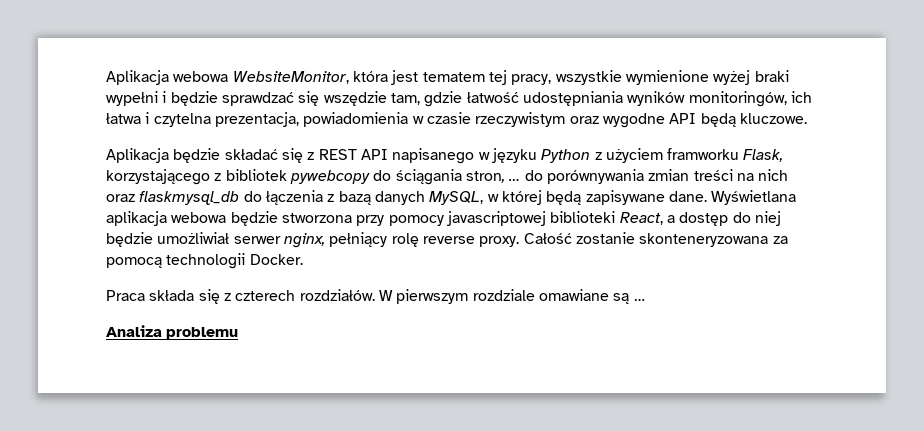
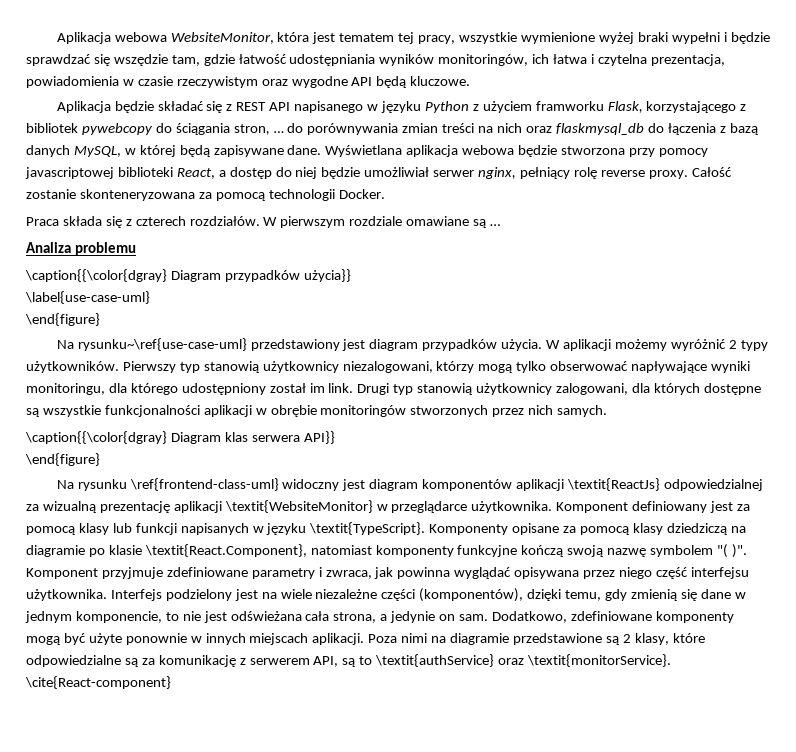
(239, 333) none -> [25,269,351,282] [25,291,150,304] [25,313,100,326] [56,338,768,351] [26,361,751,373] [26,383,761,395] [26,405,608,417] [25,431,335,444] [25,453,100,466] [56,478,763,491] [26,500,751,513] [26,522,746,535] [26,544,747,558] [26,567,749,579] [26,588,746,602] [25,611,734,623] [26,633,705,645] [26,654,672,667] [25,676,171,689] // \caption{{\color{dgray} Diagram przypadków użycia}} // \label{use-case-uml} // \end{figure} // Na rysunku~\ref{use-case-uml} przedstawiony jest diagram przypadków użycia. W aplikacji możemy wyróżnić 2 typy użytkowników. Pierwszy typ stanowią użytkownicy niezalogowani, którzy mogą tylko obserwować napływające wyniki monitoringu, dla którego udostępniony został im link. Drugi typ stanowią użytkownicy zalogowani, dla których dostępne są wszystkie funkcjonalności aplikacji w obrębie monitoringów stworzonych przez nich samych. // \caption{{\color{dgray} Diagram klas serwera API}} // \end{figure} // Na rysunku \ref{frontend-class-uml} widoczny jest diagram komponentów aplikacji \textit{ReactJs} odpowiedzialnej za wizualną prezentację aplikacji \textit{WebsiteMonitor} w przeglądarce użytkownika. Komponent definiowany jest za pomocą klasy lub funkcji napisanych w języku \textit{TypeScript}. Komponenty opisane za pomocą klasy dziedziczą na diagramie po klasie \textit{React.Component}, natomiast komponenty funkcyjne kończą swoją nazwę symbolem "( )". Komponent przyjmuje zdefiniowane parametry i zwraca, jak powinna wyglądać opisywana przez niego część interfejsu użytkownika. Interfejs podzielony jest na wiele niezależne części (komponentów), dzięki temu, gdy zmienią się dane w jednym komponencie, to nie jest odświeżana cała strona, a jedynie on sam. Dodatkowo, zdefiniowane komponenty mogą być użyte ponownie w innych miejscach aplikacji. Poza nimi na diagramie przedstawione są 2 klasy, które odpowiedzialne są za komunikację z serwerem API, są to \textit{authService} oraz \textit{monitorService}. \cite{React-component}

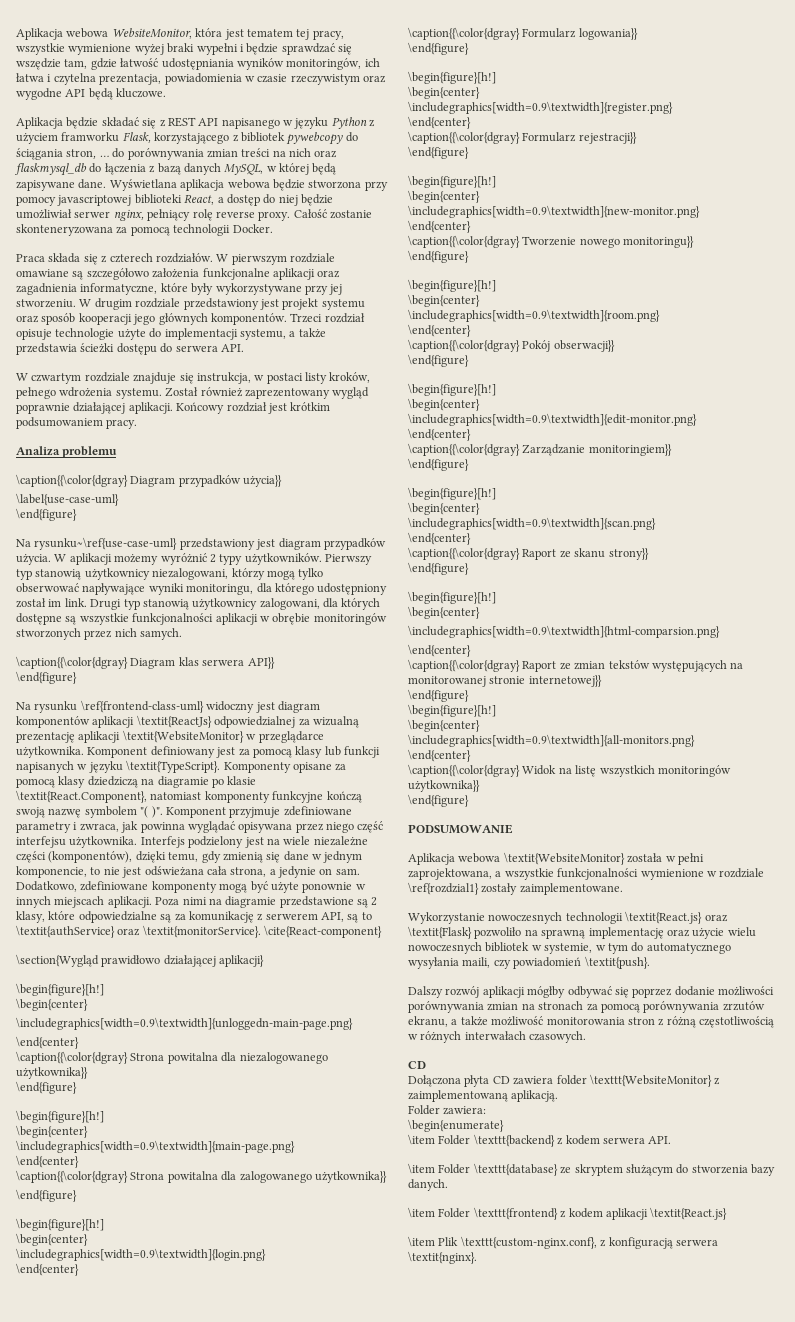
[490,224,501,226] … -> [86,268,341,280] [16,283,343,295] [16,298,365,310] [16,313,365,325] [16,328,326,340] [16,343,244,355] [16,372,371,384] [16,387,370,399] [16,402,331,414] [16,417,138,429] szczegółowo założenia funkcjonalne aplikacji oraz zagadnienia informatyczne, które były wykorzystywane przy jej stworzeniu. W drugim rozdziale przedstawiony jest projekt systemu oraz sposób kooperacji jego głównych komponentów. Trzeci rozdział opisuje technologie użyte do implementacji systemu, a także przedstawia ścieżki dostępu do serwera API. // W czwartym rozdziale znajduje się instrukcja, w postaci listy kroków, pełnego wdrożenia systemu. Został również zaprezentowany wygląd poprawnie działającej aplikacji. Końcowy rozdział jest krótkim podsumowaniem pracy.
(171, 682) none -> [16,954,265,967] [16,983,104,996] [16,998,88,1011] [16,1017,353,1030] [16,1036,79,1049] [16,1051,328,1064] [16,1067,88,1079] [16,1081,77,1094] [16,1110,104,1123] [16,1125,88,1138] [16,1140,295,1153] [16,1155,79,1168] [16,1170,387,1183] [16,1189,77,1202] [16,1218,104,1231] [16,1233,88,1246] [16,1248,266,1261] [16,1263,79,1276] [408,27,638,40] [408,42,469,55] [408,71,496,84] [408,86,480,99] [408,101,673,114] [408,116,471,129] [408,131,637,144] [408,146,469,159] [408,175,496,188] [408,190,480,203] [408,205,700,218] [408,220,471,233] [408,235,695,248] [408,250,469,263] [408,279,496,292] [408,294,480,307] [408,309,660,322] [408,324,471,337] [408,339,615,352] [408,354,469,367] [408,383,496,396] [408,398,480,411] [408,413,697,426] [408,428,471,441] [408,443,672,456] [408,458,469,471] [408,487,496,500] [408,502,480,515] [408,517,656,530] [408,532,471,545] [408,547,649,560] [408,562,469,575] [408,591,496,604] [408,606,480,619] [408,625,720,638] [408,644,471,657] [408,659,744,672] [408,675,602,687] [408,689,469,702] [408,704,496,717] [408,719,480,732] [408,734,695,747] [408,749,471,762] [408,764,731,777] [408,780,480,792] [408,794,469,807] [408,824,513,834] [408,852,704,865] [408,868,765,880] [408,882,623,895] [408,911,728,924] [408,926,756,939] [408,942,731,954] [408,956,650,969] [408,986,774,998] [408,1001,765,1013] [408,1016,774,1028] [408,1031,587,1043] [408,1061,426,1069] [408,1074,721,1087] [408,1090,559,1102] [408,1105,487,1115] [408,1119,504,1132] [408,1134,672,1147] [408,1163,775,1176] [408,1179,448,1191] [408,1207,728,1220] [408,1236,718,1249] [408,1251,477,1264] // \section{Wygląd prawidłowo działającej aplikacji} // \begin{figure}[h!] // \begin{center} // \includegraphics[width=0.9\textwidth]{unloggedn-main-page.png} // \end{center} // \caption{{\color{dgray} Strona powitalna dla niezalogowanego użytkownika}} // \end{figure} // \begin{figure}[h!] // \begin{center} // \includegraphics[width=0.9\textwidth]{main-page.png} // \end{center} // \caption{{\color{dgray} Strona powitalna dla zalogowanego użytkownika}} // \end{figure} // \begin{figure}[h!] // \begin{center} // \includegraphics[width=0.9\textwidth]{login.png} // \end{center} // \caption{{\color{dgray} Formularz logowania}} // \end{figure} // \begin{figure}[h!] // \begin{center} // \includegraphics[width=0.9\textwidth]{register.png} // \end{center} // \caption{{\color{dgray} Formularz rejestracji}} // \end{figure} // \begin{figure}[h!] // \begin{center} // \includegraphics[width=0.9\textwidth]{new-monitor.png} // \end{center} // \caption{{\color{dgray} Tworzenie nowego monitoringu}} // \end{figure} // \begin{figure}[h!] // \begin{center} // \includegraphics[width=0.9\textwidth]{room.png} // \end{center} // \caption{{\color{dgray} Pokój obserwacji}} // \end{figure} // \begin{figure}[h!] // \begin{center} // \includegraphics[width=0.9\textwidth]{edit-monitor.png} // \end{center} // \caption{{\color{dgray} Zarządzanie monitoringiem}} // \end{figure} // \begin{figure}[h!] // \begin{center} // \includegraphics[width=0.9\textwidth]{scan.png} // \end{center} // \caption{{\color{dgray} Raport ze skanu strony}} // \end{figure} // \begin{figure}[h!] // \begin{center} // \includegraphics[width=0.9\textwidth]{html-comparsion.png} // \end{center} // \caption{{\color{dgray} Raport ze zmian tekstów występujących na monitorowanej stronie internetowej}} // \end{figure} // \begin{figure}[h!] // \begin{center} // \includegraphics[width=0.9\textwidth]{all-monitors.png} // \end{center} // \caption{{\color{dgray} Widok na listę wszystkich monitoringów użytkownika}} // \end{figure} // PODSUMOWANIE // Aplikacja webowa \textit{WebsiteMonitor} została w pełni zaprojektowana, a wszystkie funkcjonalności wymienione w rozdziale \ref{rozdzial1} zostały zaimplementowane. // Wykorzystanie nowoczesnych technologii \textit{React.js} oraz \textit{Flask} pozwoliło na sprawną implementację oraz użycie wielu nowoczesnych bibliotek w systemie, w tym do automatycznego wysyłania maili, czy powiadomień \textit{push}. // Dalszy rozwój aplikacji mógłby odbywać się poprzez dodanie możliwości porównywania zmian na stronach za pomocą porównywania zrzutów ekranu, a także możliwość monitorowania stron z różną częstotliwością w różnych interwałach czasowych. // CD // Dołączona płyta CD zawiera folder \texttt{WebsiteMonitor} z zaimplementowaną aplikacją. // Folder zawiera: // \begin{enumerate} // \item Folder \texttt{backend} z kodem serwera API. // \item Folder \texttt{database} ze skryptem służącym do stworzenia bazy danych. // \item Folder \texttt{frontend} z kodem aplikacji \textit{React.js} // \item Plik \texttt{custom-nginx.conf}, z konfiguracją serwera \textit{nginx}.

